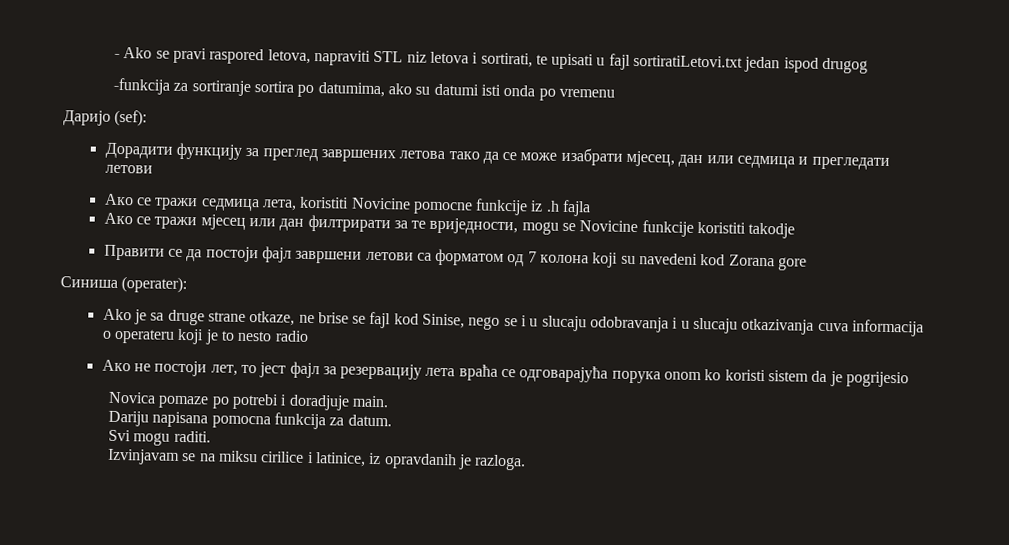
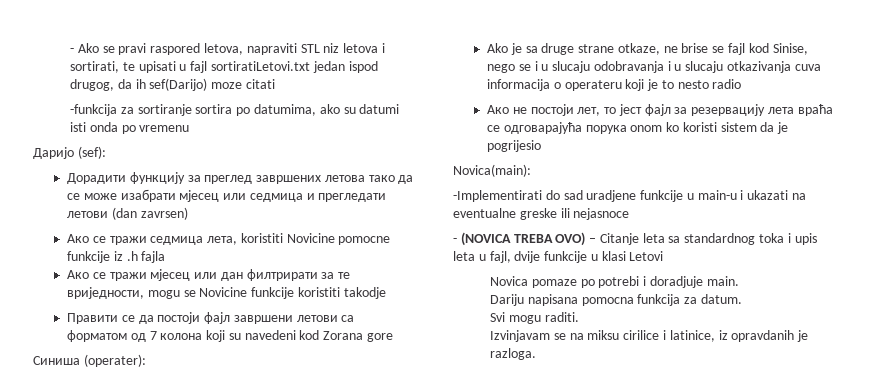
[822,57,869,74] drugog -> [70,78,276,91] drugog, da ih sef(Darijo) moze citati
[626,150,704,168] мјесец, дан -> [179,190,220,202] мјесец
(153, 169) none -> [111,207,188,220] (dan zavrsen)
(909, 379) none -> [453,164,531,177] [453,190,807,202] [453,208,630,220] [453,232,817,246] [453,251,664,263] // Novica(main): // -Implementirati do sad uradjene funkcije u main-u i ukazati na eventualne greske ili nejasnoce // - (NOVICA TREBA OVO) – Citanje leta sa standardnog toka i upis leta u fajl, dvije funkcije u klasi Letovi

